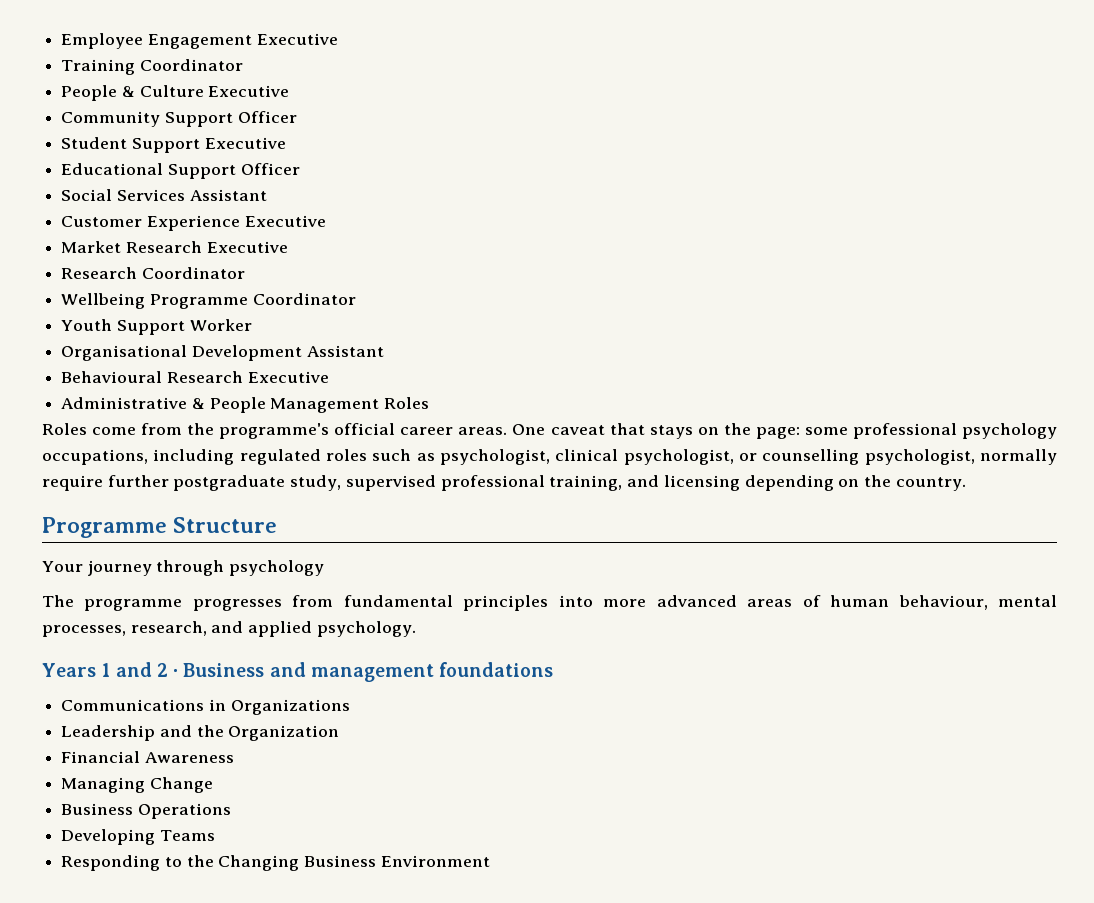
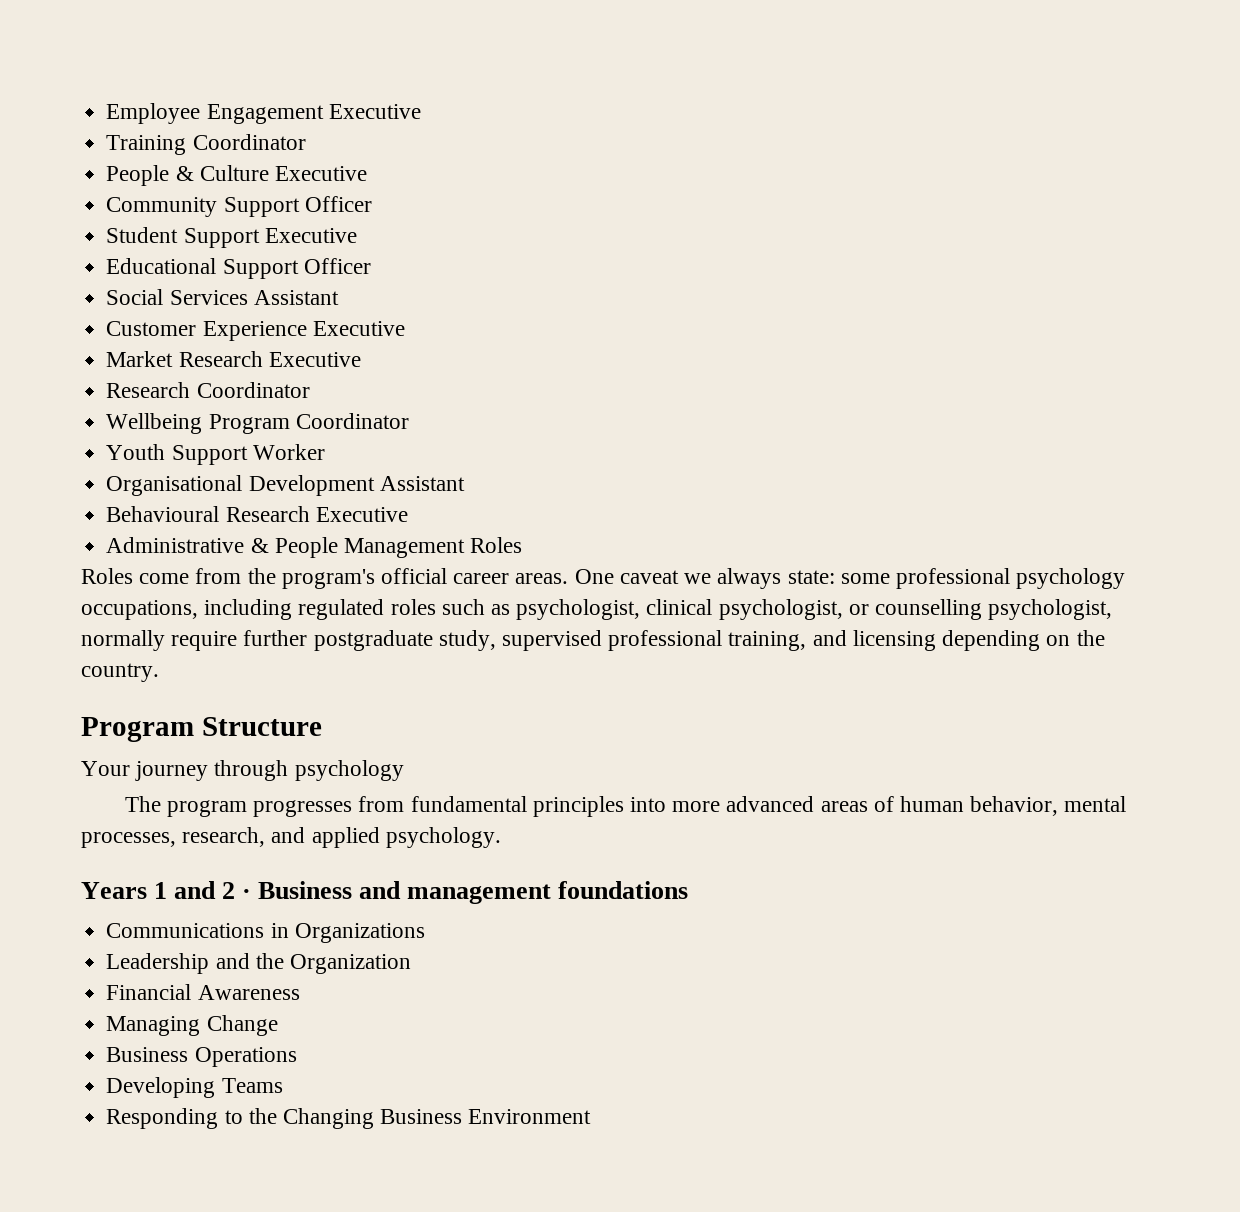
[149,294,248,309] Programme -> [208,414,290,434] Program
[219,423,330,439] programme's -> [281,569,375,589] program's
[609,423,800,439] that stays on the page: -> [684,568,835,589] we always state:
[42,517,167,538] Programme -> [81,717,194,742] Program
[84,599,183,611] programme -> [166,800,247,817] program
[898,595,988,610] behaviour, -> [970,796,1059,816] behavior,

